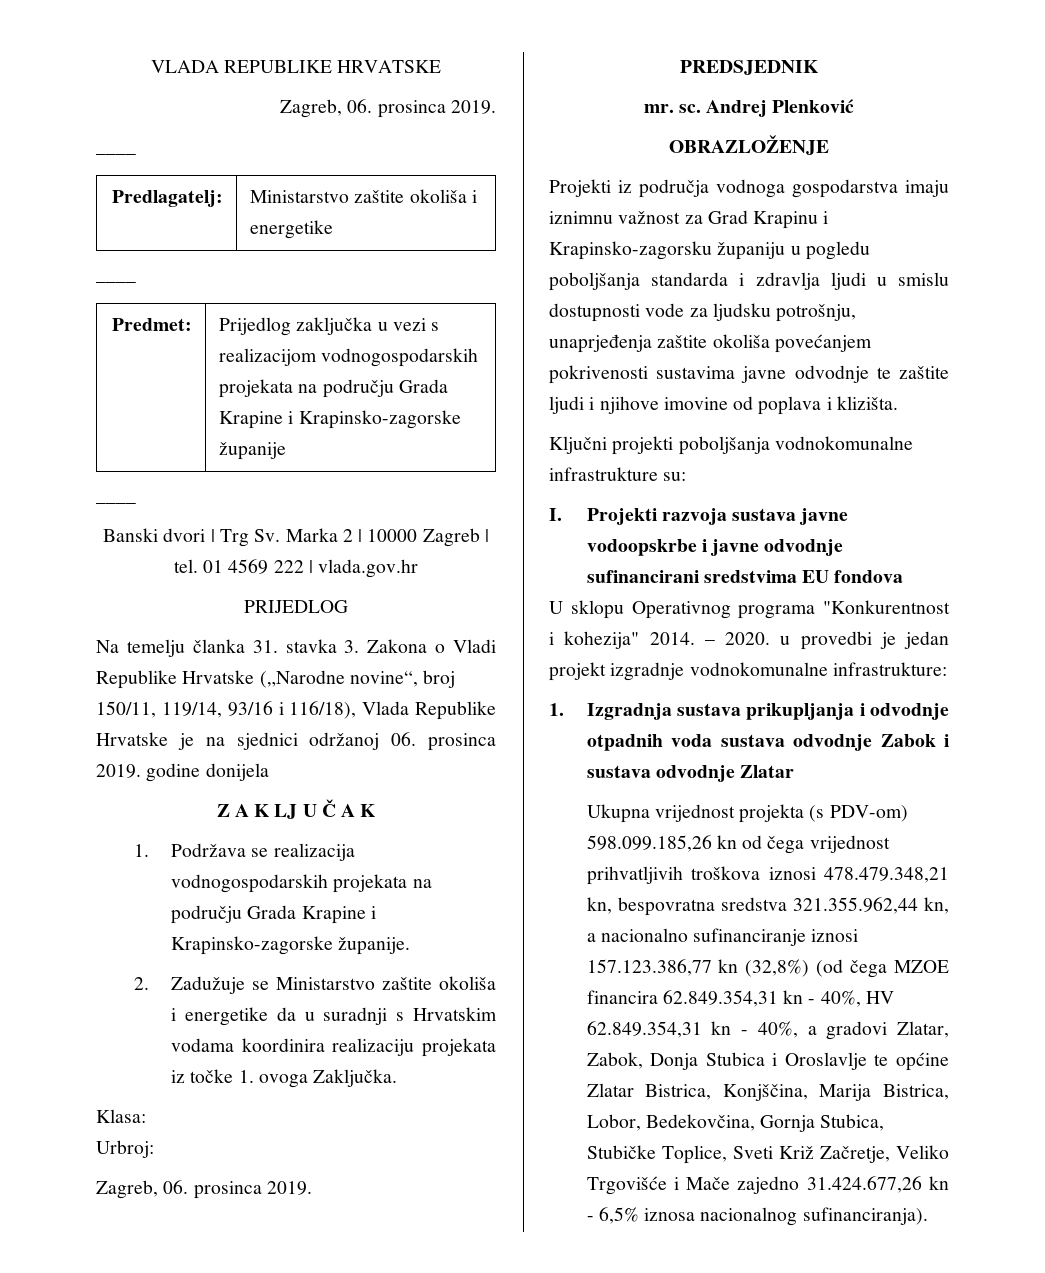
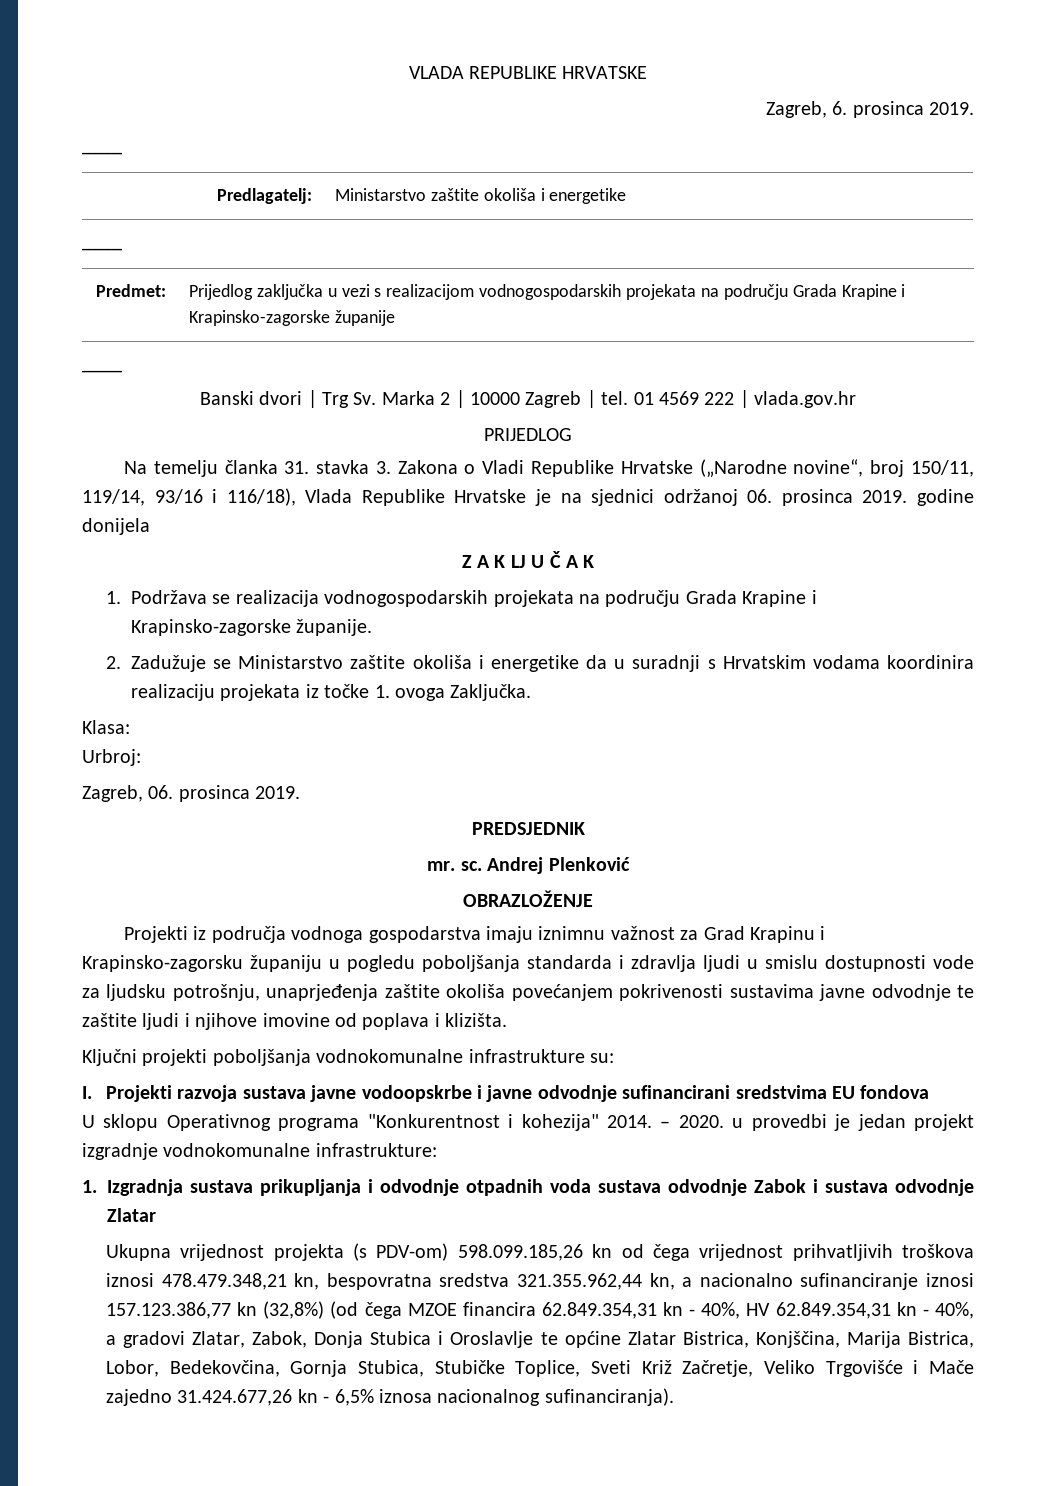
[347,99,373,113] 06. -> [832,101,848,115] 6.

